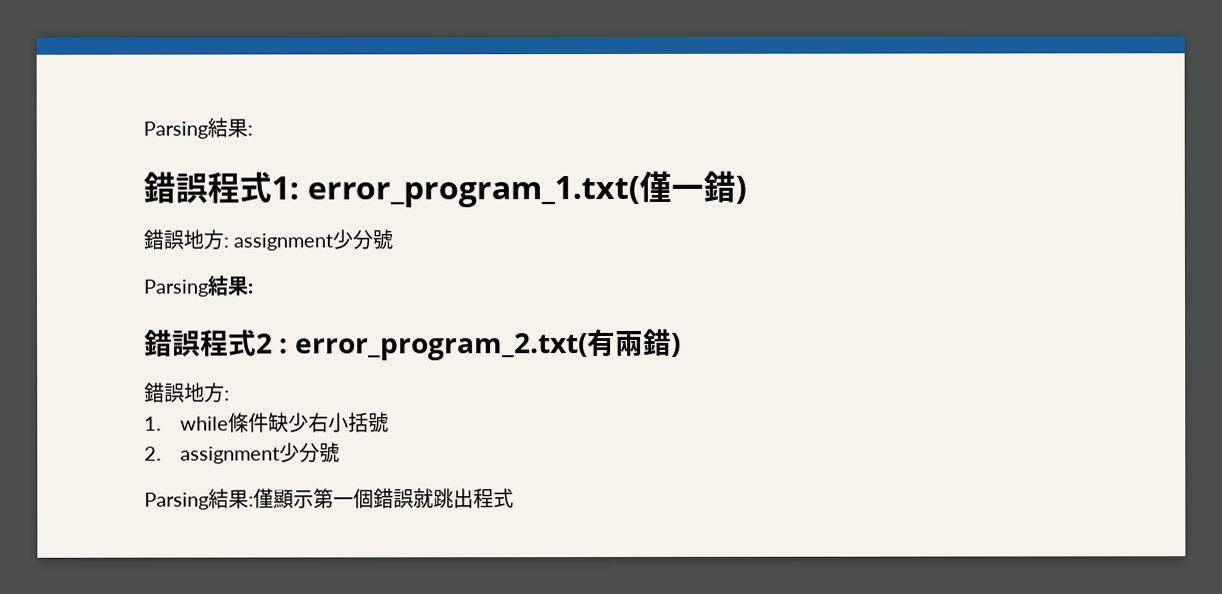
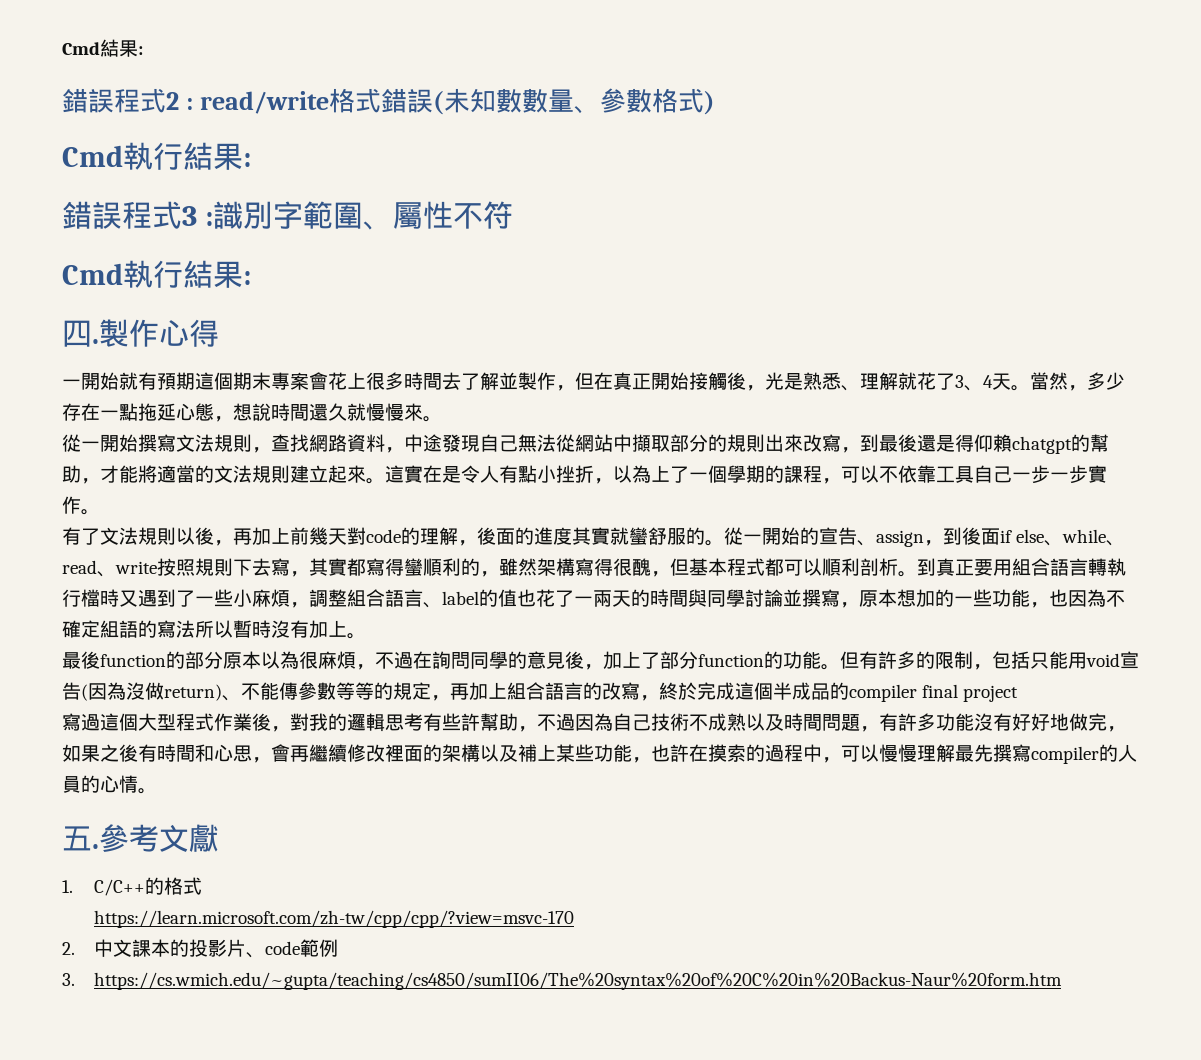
[143,117,253,139] [143,170,748,208] [143,229,394,251] [143,279,208,297] Parsing結果: // 錯誤程式1: error_program_1.txt(僅一錯) // 錯誤地方: assignment少分號 // Parsing -> [62,42,100,55] Cmd
[294,328,681,361] [144,382,230,403] [144,412,389,433] [144,442,340,464] [144,488,514,510] error_program_2.txt(有兩錯) // 錯誤地方: // 1. while條件缺少右小括號 // 2. assignment少分號 // Parsing結果:僅顯示第一個錯誤就跳出程式 -> [199,88,715,115] [62,142,251,170] [62,201,513,230] [62,260,251,288] [62,319,219,347] [62,372,1125,391] [62,403,442,422] [62,434,1109,454] [62,465,1107,484] [62,496,100,515] [62,527,1126,547] [62,558,1126,577] [62,589,1125,608] [62,620,366,639] [62,651,1139,670] [62,682,1019,702] [62,713,1126,732] [62,744,1137,764] [62,775,157,794] [62,824,219,852] [62,877,202,896] [93,910,574,928] [62,939,338,958] [62,972,1062,990] read/write格式錯誤(未知數數量、參數格式) // Cmd執行結果: // 錯誤程式3 :識別字範圍、屬性不符 // Cmd執行結果: // 四.製作心得 // 一開始就有預期這個期末專案會花上很多時間去了解並製作，但在真正開始接觸後，光是熟悉、理解就花了3、4天。當然，多少存在一點拖延心態，想說時間還久就慢慢來。 // 從一開始撰寫文法規則，查找網路資料，中途發現自己無法從網站中擷取部分的規則出來改寫，到最後還是得仰賴chatgpt的幫助，才能將適當的文法規則建立起來。這實在是令人有點小挫折，以為上了一個學期的課程，可以不依靠工具自己一步一步實作。 // 有了文法規則以後，再加上前幾天對code的理解，後面的進度其實就蠻舒服的。從一開始的宣告、assign，到後面if else、while、read、write按照規則下去寫，其實都寫得蠻順利的，雖然架構寫得很醜，但基本程式都可以順利剖析。到真正要用組合語言轉執行檔時又遇到了一些小麻煩，調整組合語言、label的值也花了一兩天的時間與同學討論並撰寫，原本想加的一些功能，也因為不確定組語的寫法所以暫時沒有加上。 // 最後function的部分原本以為很麻煩，不過在詢問同學的意見後，加上了部分function的功能。但有許多的限制，包括只能用void宣告(因為沒做return)、不能傳參數等等的規定，再加上組合語言的改寫，終於完成這個半成品的compiler final project // 寫過這個大型程式作業後，對我的邏輯思考有些許幫助，不過因為自己技術不成熟以及時間問題，有許多功能沒有好好地做完，如果之後有時間和心思，會再繼續修改裡面的架構以及補上某些功能，也許在摸索的過程中，可以慢慢理解最先撰寫compiler的人員的心情。 // 五.參考文獻 // 1. C/C++的格式 // https://learn.microsoft.com/zh-tw/cpp/cpp/?view=msvc-170 // 2.中文課本的投影片、code範例 // 3. https://cs.wmich.edu/~gupta/teaching/cs4850/sumII06/The%20syntax%20of%20C%20in%20Backus-Naur%20form.htm

